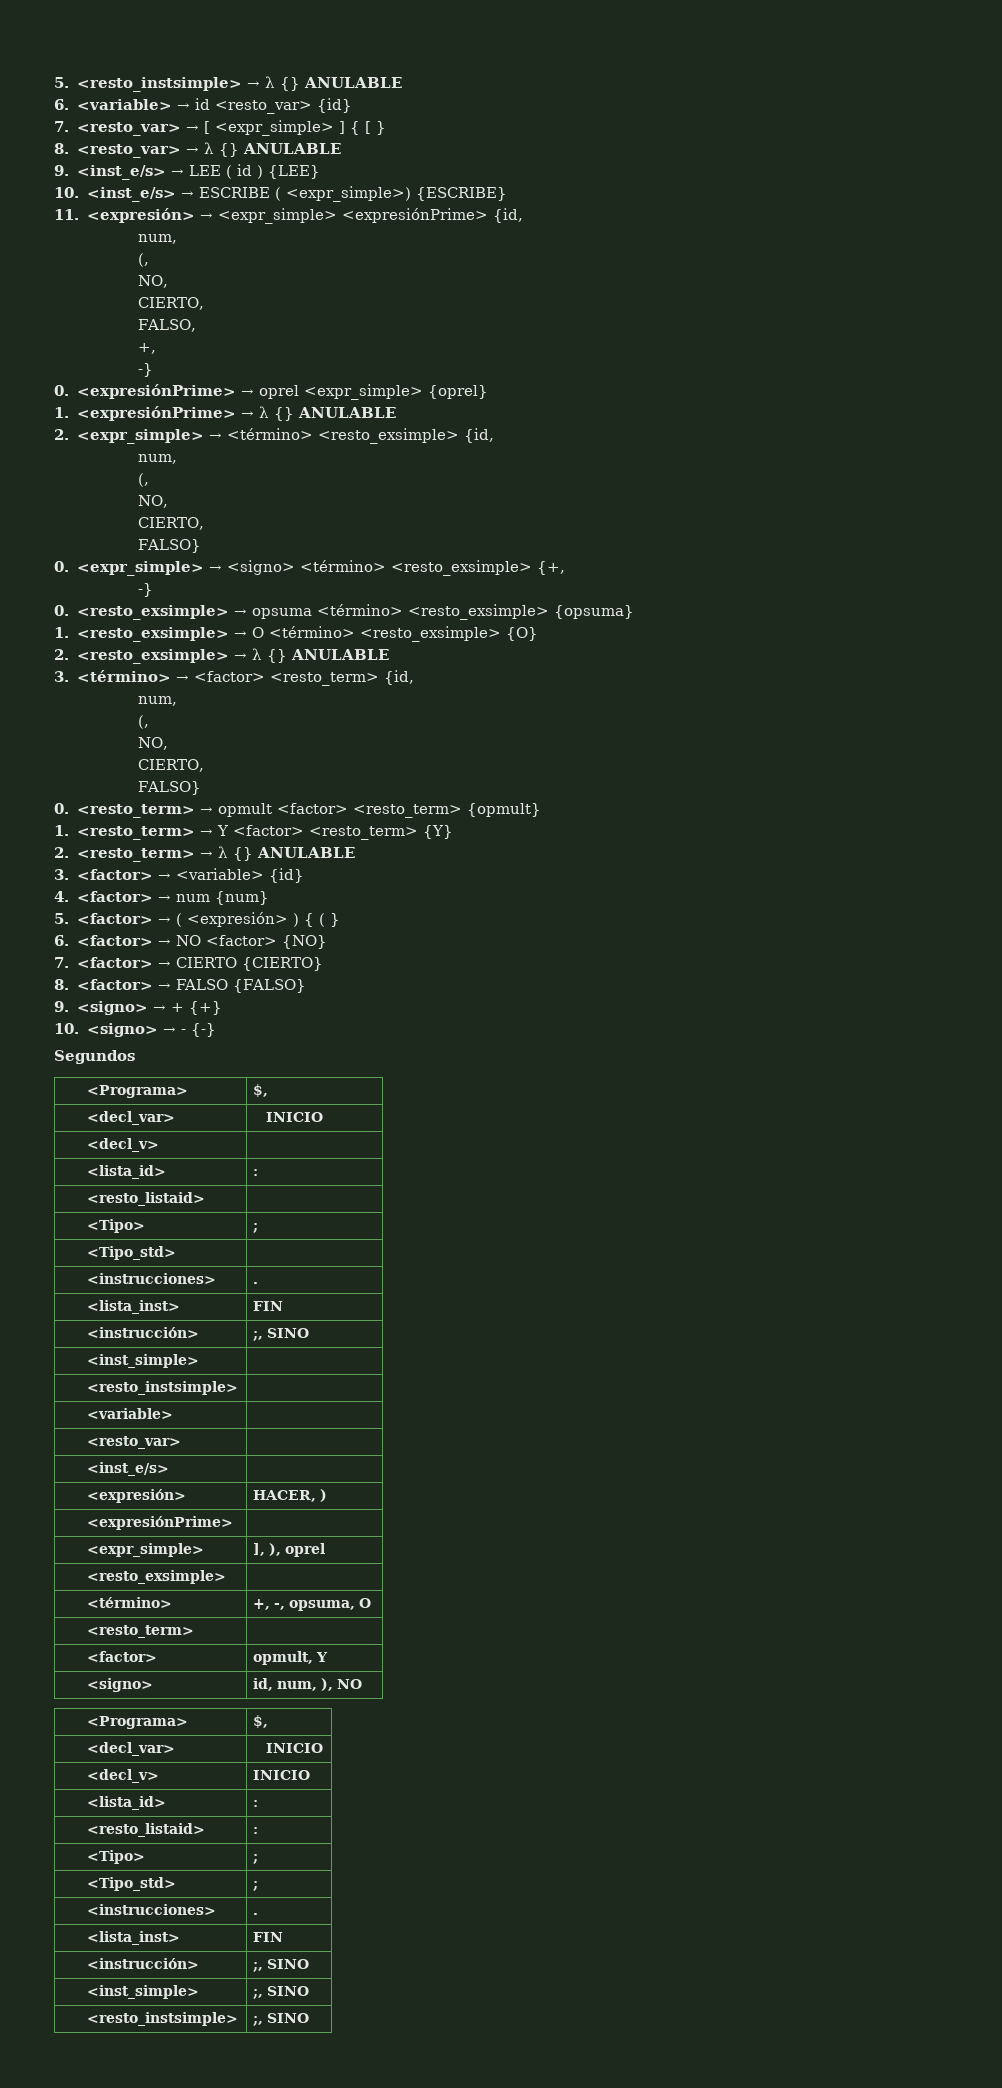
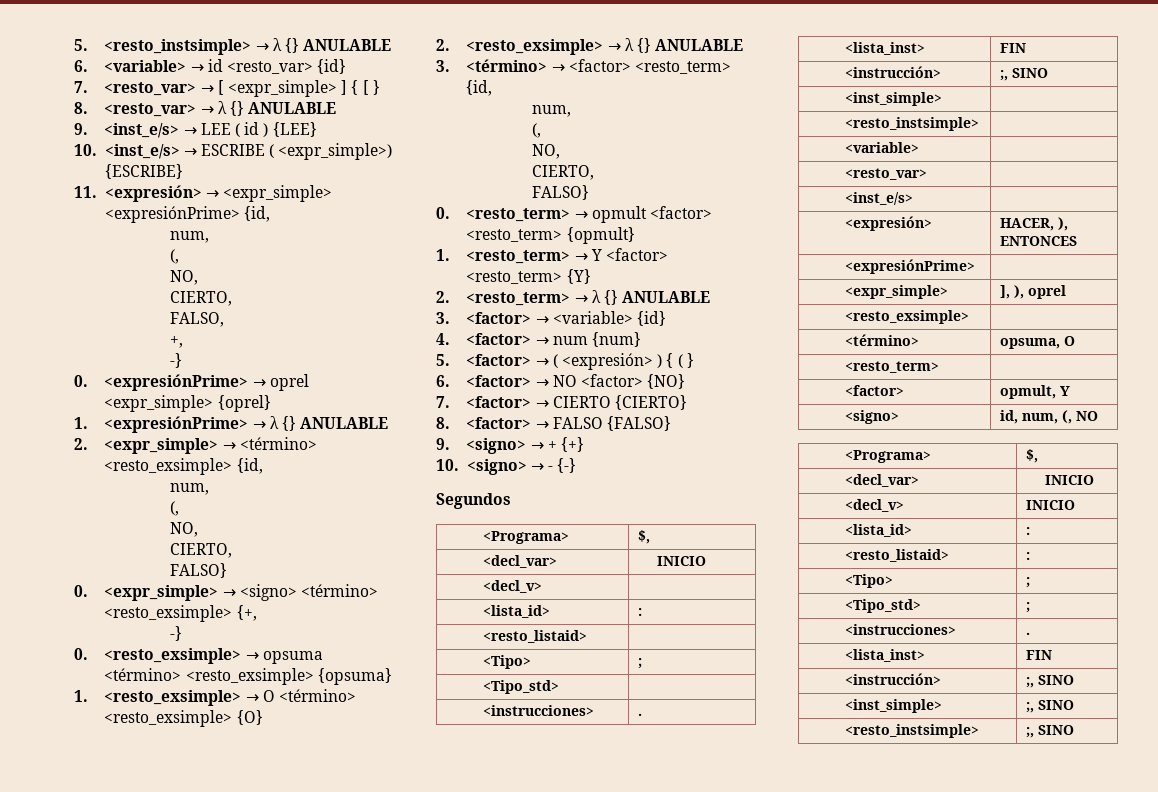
[320,1489,328,1502] ) -> [1058,217,1069,231] [1000,236,1078,246] ), ENTONCES
[253,1599,286,1610] +, -, -> (919, 340) none
[321,1678,334,1691] ), -> [1062,410,1073,424] (,

